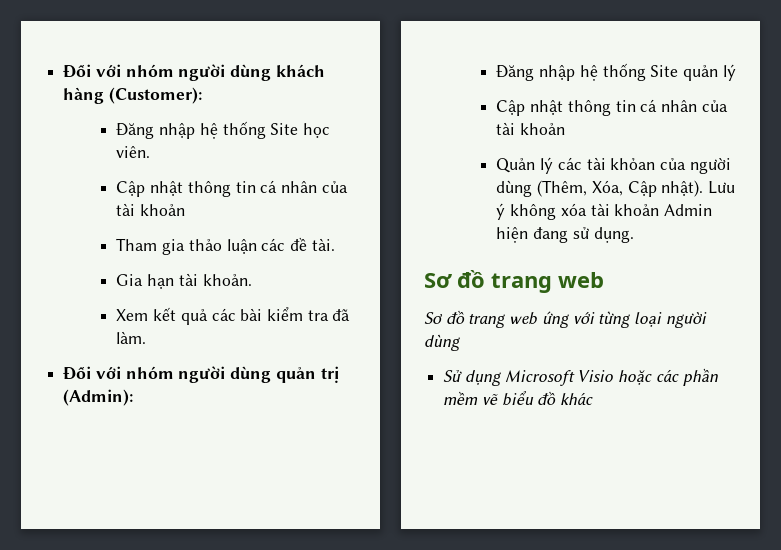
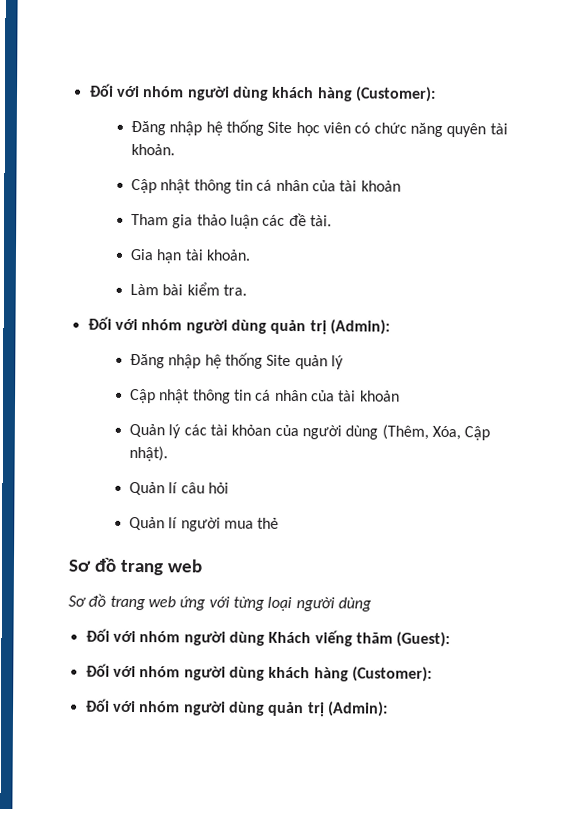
[116,146,151,158] viên. -> [322,122,508,138] [131,143,176,156] viên có chức năng quyên tài khoản.
[116,307,351,325] [116,331,147,344] Xem kết quả các bài kiểm tra đã làm. -> [130,282,248,296] Làm bài kiểm tra.
[708,181,736,194] [496,203,713,220] [496,227,634,243] Lưu ý không xóa tài khoản Admin hiện đang sử dụng. -> [129,481,230,496] [129,516,280,532] // Quản lí câu hỏi // Quản lí người mua thẻ
[443,368,719,386] [443,391,594,406] Sử dụng Microsoft Visio hoặc các phần mềm vẽ biểu đồ khác -> [85,628,451,648] [85,663,432,682] [85,698,388,717] Đối với nhóm người dùng Khách viếng thăm (Guest): // Đối với nhóm người dùng khách hàng (Customer): // Đối với nhóm người dùng quản trị (Admin):

